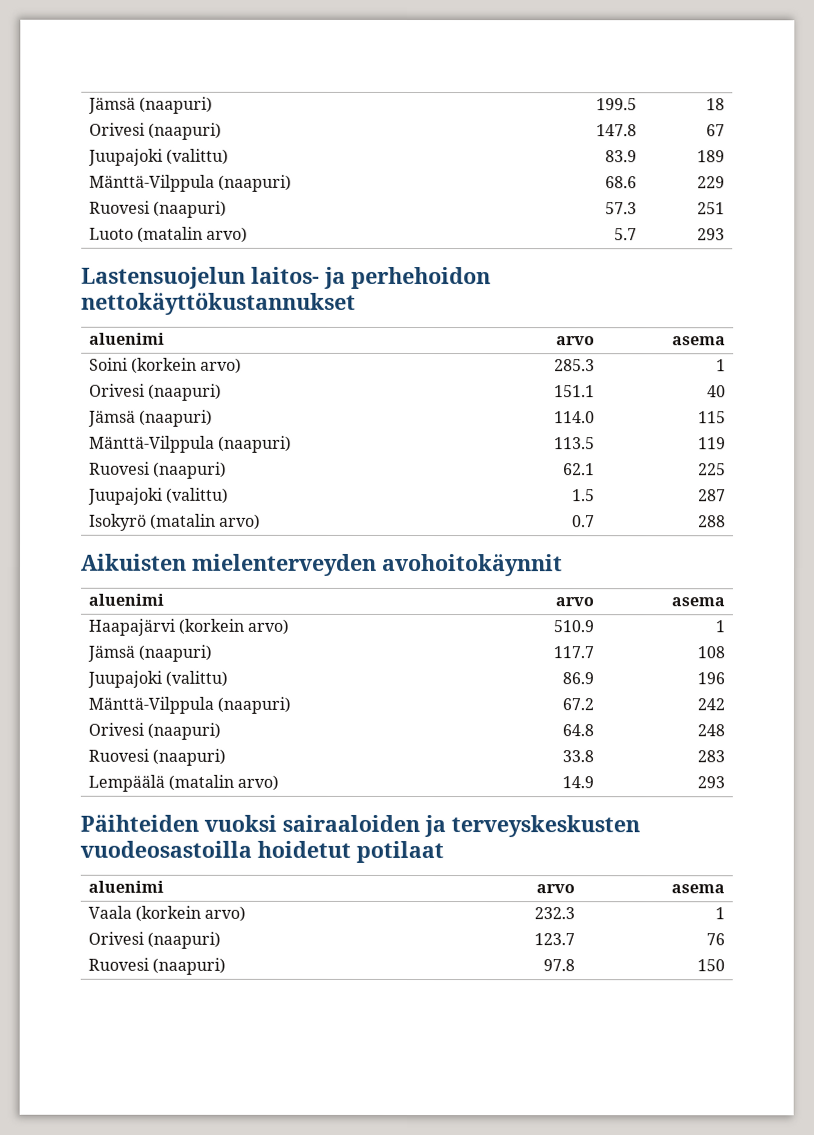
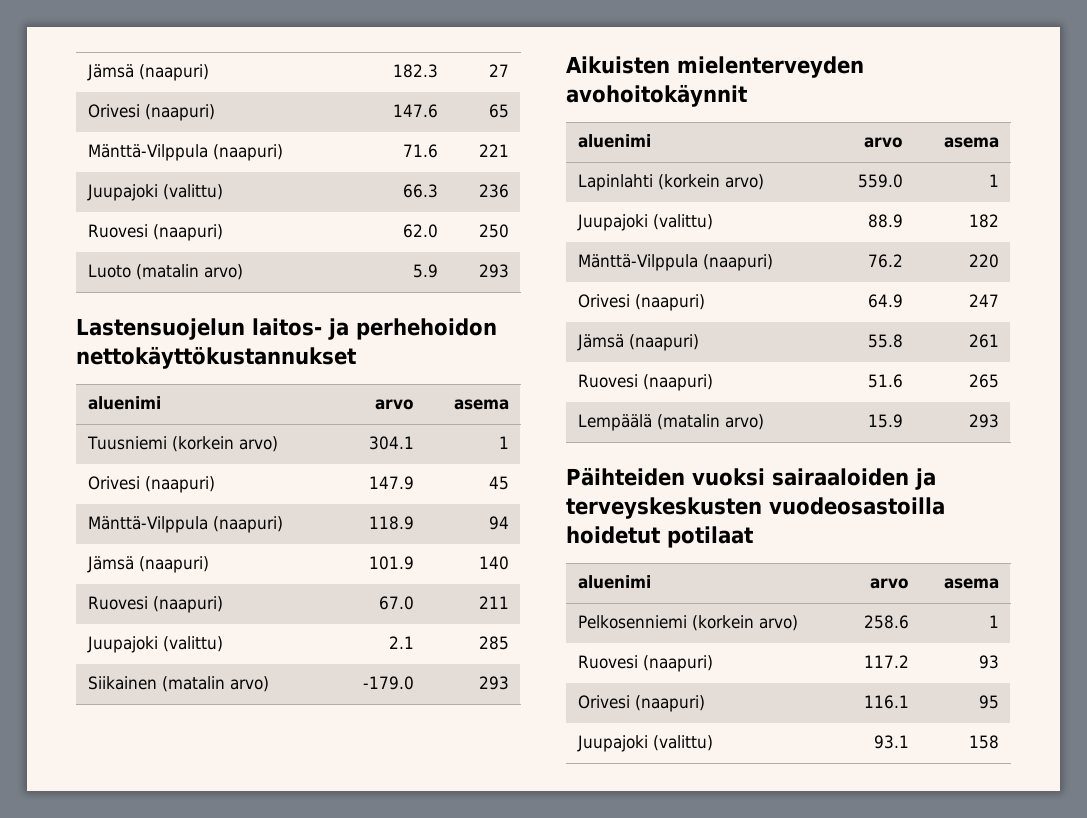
[87,96,213,114] [596,98,638,111] [706,98,726,111] [88,122,222,140] [596,124,638,137] [706,124,726,137] [87,148,229,166] [605,150,638,163] [697,150,726,163] [88,174,292,192] [605,176,638,189] [697,176,726,189] [88,200,227,218] [605,202,638,215] [697,202,726,215] Jämsä (naapuri) | 199.5 | 18 // Orivesi (naapuri) | 147.8 | 67 // Juupajoki (valittu) | 83.9 | 189 // Mänttä-Vilppula (naapuri) | 68.6 | 229 // Ruovesi (naapuri) | 57.3 | 251 -> [86,64,209,81] [393,64,439,78] [489,64,510,77] [87,104,215,121] [393,104,439,118] [489,104,510,118] [87,144,283,161] [403,144,439,158] [479,144,510,157] [86,184,223,201] [403,184,439,198] [479,184,510,198] [87,224,223,241] [403,224,439,238] [479,224,510,238] Jämsä (naapuri) | 182.3 | 27 // Orivesi (naapuri) | 147.6 | 65 // Mänttä-Vilppula (naapuri) | 71.6 | 221 // Juupajoki (valittu) | 66.3 | 236 // Ruovesi (naapuri) | 62.0 | 250
[614,228,638,241] 5.7 -> [413,264,439,278] 5.9
[88,357,243,374] [554,359,596,372] [716,359,727,372] [88,383,222,401] [554,385,596,398] [707,385,727,398] [87,409,213,427] [554,411,596,424] [698,411,727,424] [88,435,292,453] [554,437,596,450] [698,437,727,450] [88,461,227,479] [563,463,596,476] [698,463,727,476] [87,487,229,505] [572,489,596,502] [698,489,727,502] [88,513,262,531] [572,515,596,528] [698,515,727,528] Soini (korkein arvo) | 285.3 | 1 // Orivesi (naapuri) | 151.1 | 40 // Jämsä (naapuri) | 114.0 | 115 // Mänttä-Vilppula (naapuri) | 113.5 | 119 // Ruovesi (naapuri) | 62.1 | 225 // Juupajoki (valittu) | 1.5 | 287 // Isokyrö (matalin arvo) | 0.7 | 288 -> [86,436,278,452] [369,436,415,450] [499,436,510,449] [87,476,215,493] [369,476,415,490] [489,476,510,490] [87,516,283,533] [369,516,415,530] [489,516,510,530] [86,556,209,573] [369,556,415,570] [479,556,510,570] [87,596,223,613] [379,596,415,610] [479,596,510,609] [86,636,223,653] [389,636,415,649] [479,636,510,650] [87,676,269,692] [363,676,415,690] [479,676,510,690] Tuusniemi (korkein arvo) | 304.1 | 1 // Orivesi (naapuri) | 147.9 | 45 // Mänttä-Vilppula (naapuri) | 118.9 | 94 // Jämsä (naapuri) | 101.9 | 140 // Ruovesi (naapuri) | 67.0 | 211 // Juupajoki (valittu) | 2.1 | 285 // Siikainen (matalin arvo) | -179.0 | 293
[87,618,290,636] [553,620,595,633] [715,620,726,633] [86,644,212,662] [553,646,595,659] [697,646,726,659] [86,670,228,688] [562,672,595,685] [697,672,726,685] [87,696,291,714] [562,698,595,711] [697,698,726,711] [87,722,221,740] [562,724,595,737] [697,724,726,737] [87,748,226,766] [562,750,595,763] [697,750,726,763] Haapajärvi (korkein arvo) | 510.9 | 1 // Jämsä (naapuri) | 117.7 | 108 // Juupajoki (valittu) | 86.9 | 196 // Mänttä-Vilppula (naapuri) | 67.2 | 242 // Orivesi (naapuri) | 64.8 | 248 // Ruovesi (naapuri) | 33.8 | 283 -> [577,174,764,191] [858,174,904,188] [989,174,1000,187] [576,214,713,231] [868,214,904,228] [969,214,1000,228] [577,254,773,271] [868,254,904,268] [969,254,1000,268] [577,294,705,311] [868,294,904,308] [969,294,1000,307] [576,334,699,351] [868,334,904,348] [969,334,1000,348] [577,374,713,391] [868,374,904,388] [969,374,1000,388] Lapinlahti (korkein arvo) | 559.0 | 1 // Juupajoki (valittu) | 88.9 | 182 // Mänttä-Vilppula (naapuri) | 76.2 | 220 // Orivesi (naapuri) | 64.9 | 247 // Jämsä (naapuri) | 55.8 | 261 // Ruovesi (naapuri) | 51.6 | 265
[562,776,595,789] 14.9 -> [868,414,904,428] 15.9
[87,905,247,922] [534,907,576,920] [715,907,726,920] [87,931,221,949] [534,933,576,946] [706,933,726,946] [87,957,226,975] [543,959,576,972] [697,959,726,972] Vaala (korkein arvo) | 232.3 | 1 // Orivesi (naapuri) | 123.7 | 76 // Ruovesi (naapuri) | 97.8 | 150 -> [577,615,798,631] [864,615,910,629] [989,615,1000,628] [577,655,713,672] [864,655,910,668] [979,655,1000,669] [577,695,705,712] [864,695,910,709] [979,695,1000,709] [576,735,713,752] [874,735,910,749] [969,735,1000,749] Pelkosenniemi (korkein arvo) | 258.6 | 1 // Ruovesi (naapuri) | 117.2 | 93 // Orivesi (naapuri) | 116.1 | 95 // Juupajoki (valittu) | 93.1 | 158

